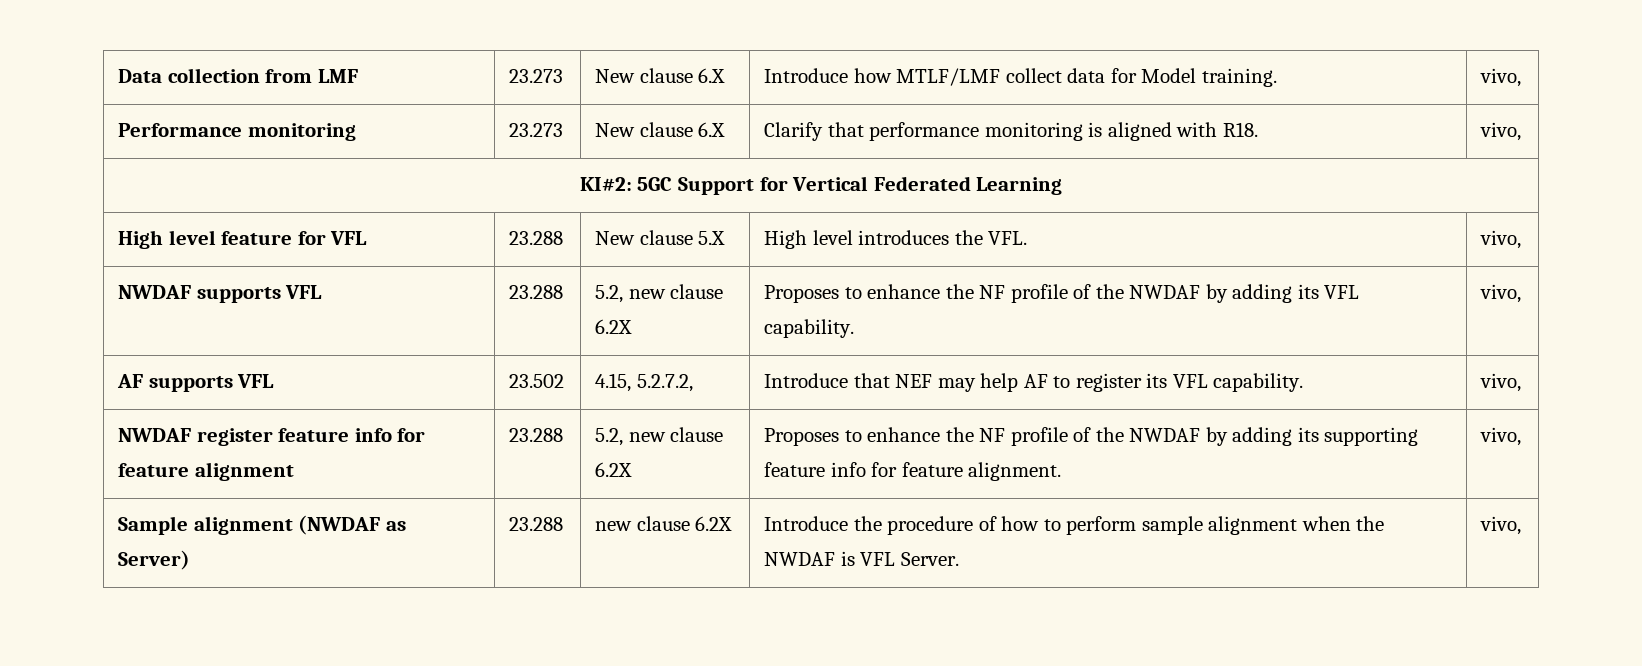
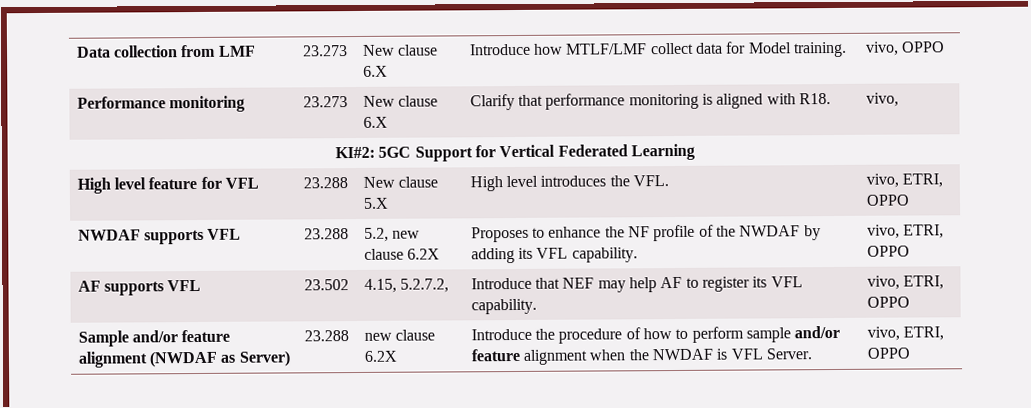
(1522, 77) none -> [900,41,945,53] OPPO
(1522, 239) none -> [901,173,943,188] [865,194,910,206] ETRI, OPPO
(1522, 293) none -> [902,224,944,239] [866,245,910,257] ETRI, OPPO
[118,428,426,446] [118,462,294,481] [509,428,564,442] [595,427,724,446] [595,462,633,477] [764,427,1419,446] [764,462,1062,481] [1480,427,1522,446] // NWDAF register feature info for feature alignment | 23.288 | 5.2, new clause 6.2X | Proposes to enhance the NF profile of the NWDAF by adding its supporting feature info for feature alignment. | vivo, -> [902,275,944,290] [866,296,910,308] ETRI, OPPO
(189, 525) none -> [131,329,231,343] and/or feature
(1203, 525) none -> [794,325,841,339] [470,348,520,362] and/or feature
(1522, 525) none -> [902,326,944,341] [866,347,910,359] ETRI, OPPO

